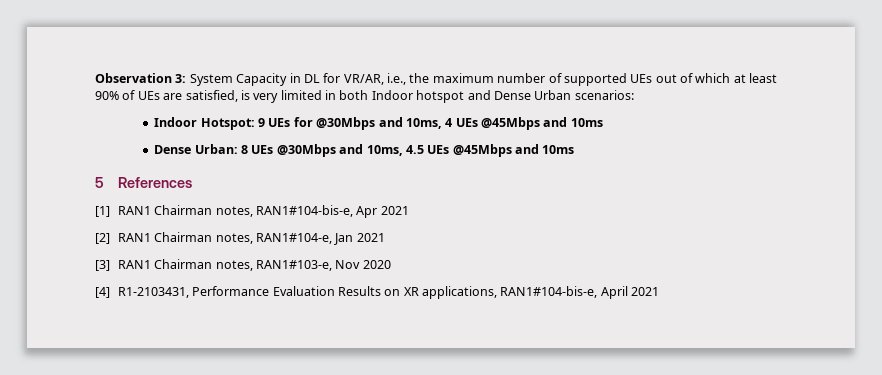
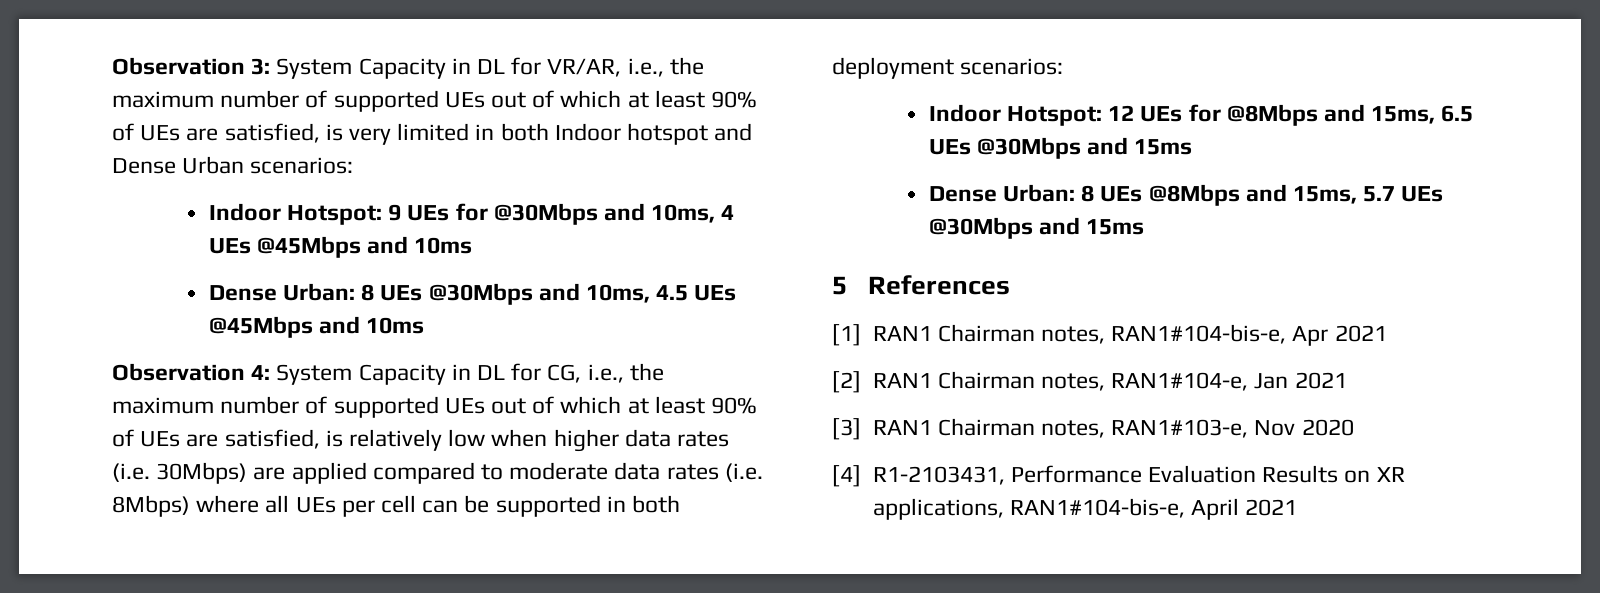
(575, 149) none -> [112,363,664,385] [112,396,758,418] [112,429,730,452] [112,462,763,484] [112,495,681,517] [832,57,1064,79] [928,104,1474,126] [928,137,1193,159] [928,184,1444,206] [928,217,1145,239] // Observation 4: System Capacity in DL for CG, i.e., the maximum number of supported UEs out of which at least 90% of UEs are satisfied, is relatively low when higher data rates (i.e. 30Mbps) are applied compared to moderate data rates (i.e. 8Mbps) where all UEs per cell can be supported in both deployment scenarios: // Indoor Hotspot: 12 UEs for @8Mbps and 15ms, 6.5 UEs @30Mbps and 15ms // Dense Urban: 8 UEs @8Mbps and 15ms, 5.7 UEs @30Mbps and 15ms

